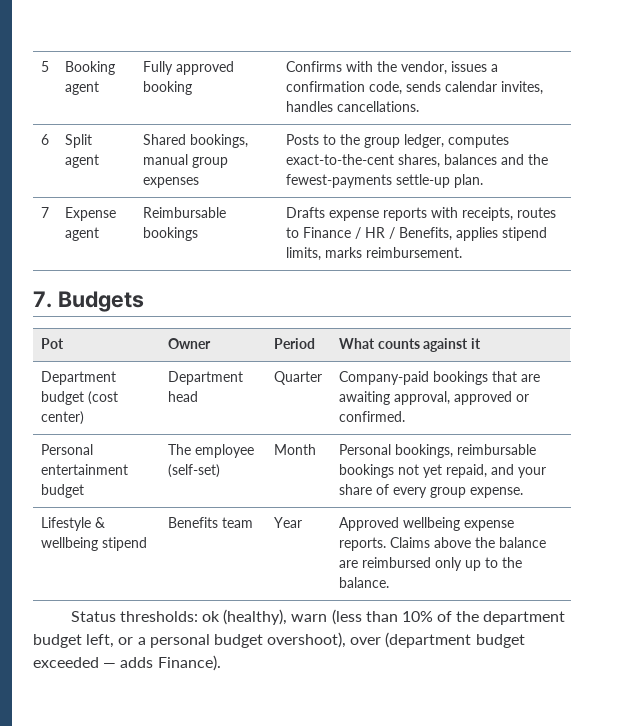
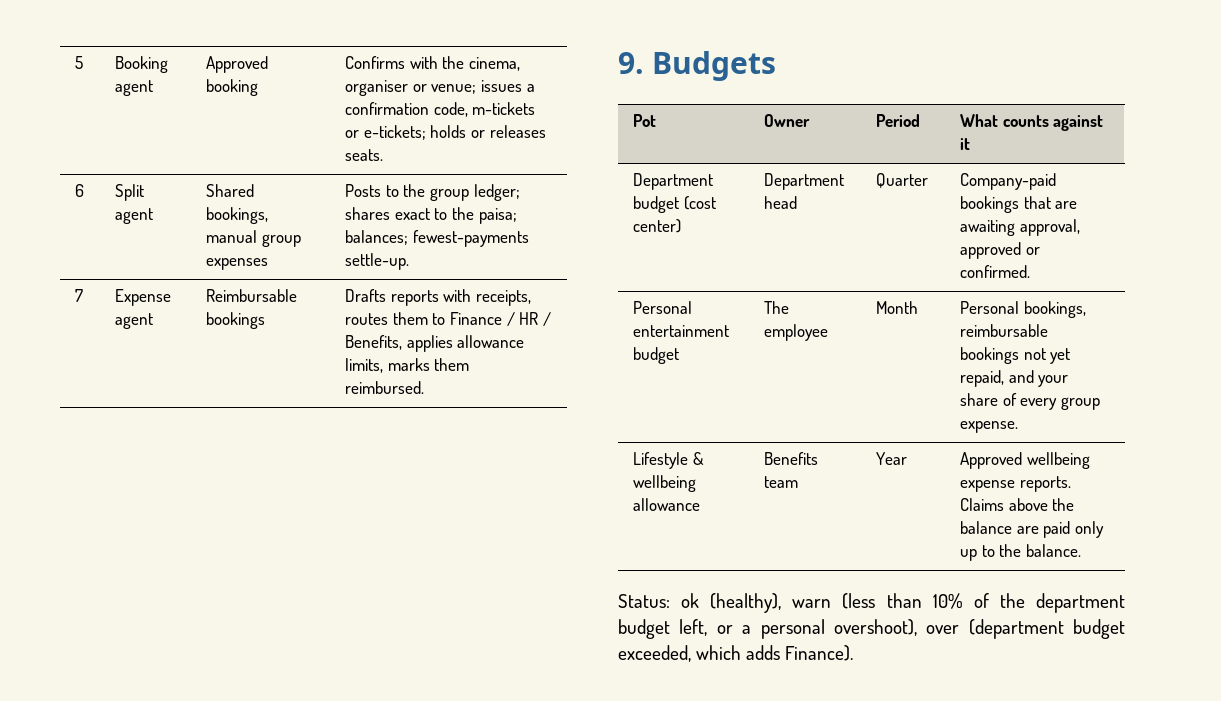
[142,61,234,75] Fully approved -> [206,56,269,73] Approved
[400,61,498,75] [285,81,543,95] [285,101,419,112] vendor, issues a confirmation code, sends calendar invites, handles cancellations. -> [468,57,520,71] [345,80,535,96] [345,102,536,117] [345,125,546,140] [345,149,384,161] cinema, organiser or venue; issues a confirmation code, m-tickets or e-tickets; holds or releases seats.
[403,134,509,148] [285,154,548,168] [285,174,483,188] ledger, computes exact-to-the-cent shares, balances and the fewest-payments settle-up plan. -> [473,184,520,201] [345,207,517,224] [345,230,529,247] [345,253,410,270] ledger; shares exact to the paisa; balances; fewest-payments settle-up.
[328,210,379,221] expense -> (387, 295) none
(556, 212) none -> [392,312,428,325] them
[501,227,547,241] stipend -> [457,335,525,348] allowance
[365,247,462,258] [33,291,52,308] reimbursement. // 7. -> [434,358,470,371] [345,381,425,394] [618,52,644,74] them reimbursed. // 9.
[167,464,220,478] (self-set) -> (829, 332) none
[101,537,147,551] stipend -> [633,498,701,511] allowance
[361,557,431,568] reimbursed -> [1043,521,1071,538] paid
[70,611,198,622] Status thresholds: -> [618,594,670,608] Status:
[213,634,263,648] budget -> (825, 629) none
[33,657,117,668] exceeded — -> [618,645,742,662] exceeded, which

